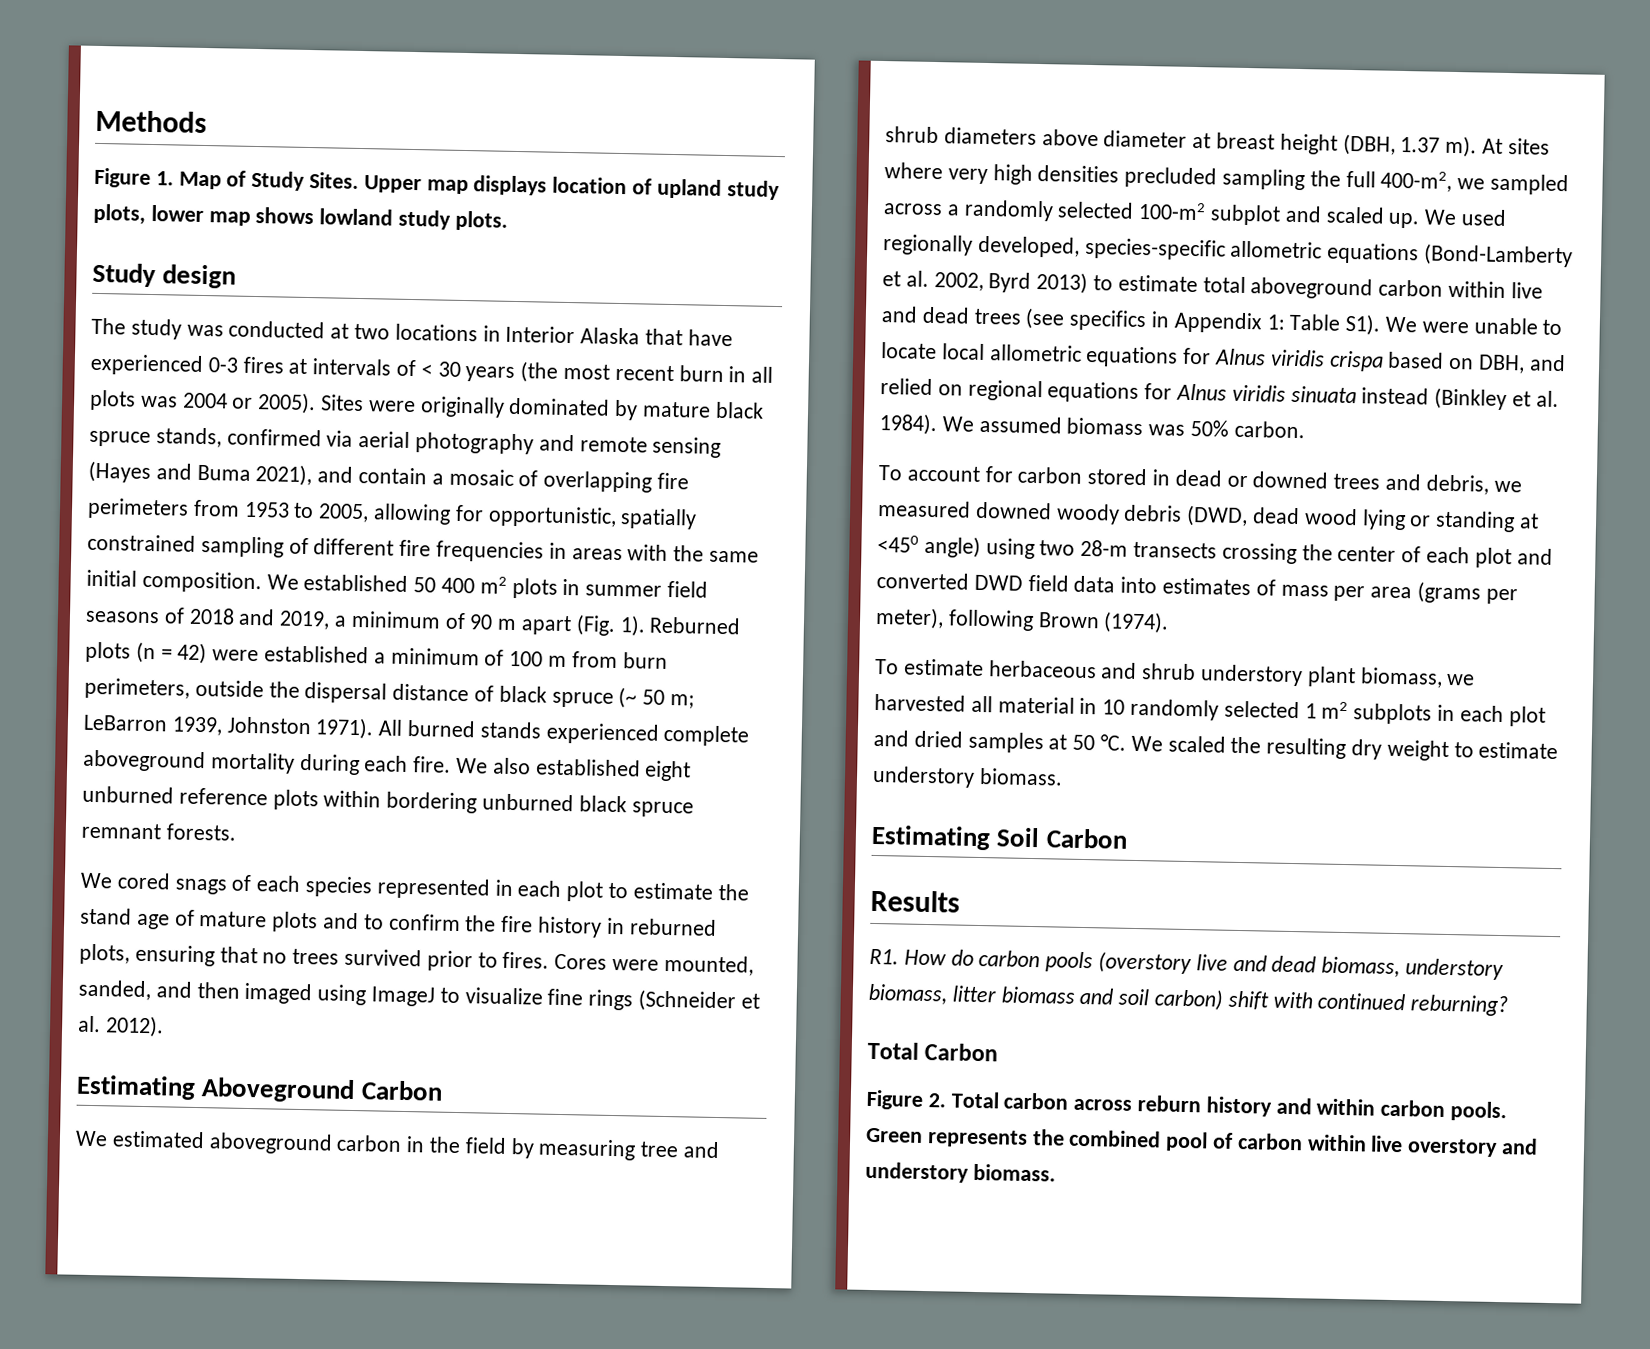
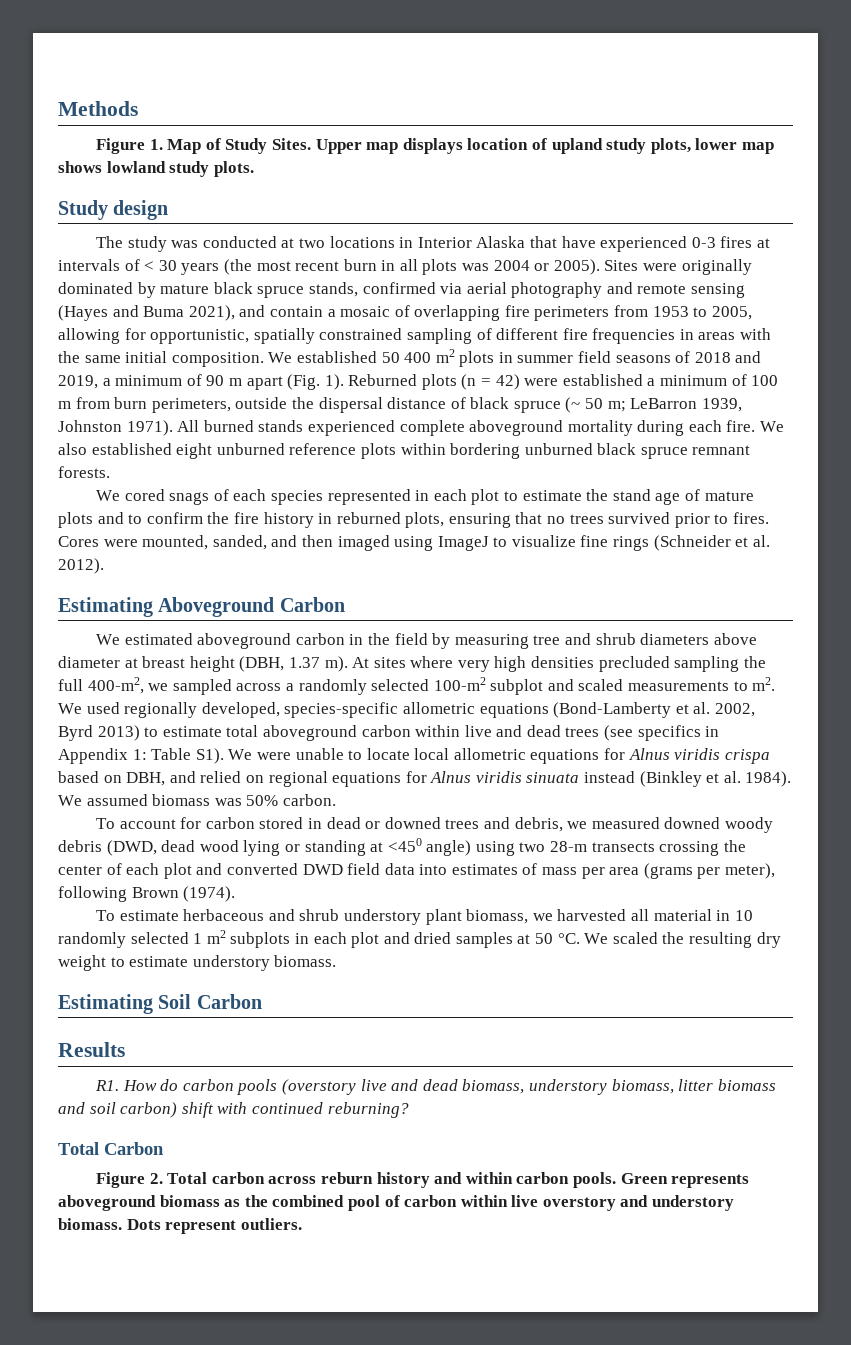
[1388,212,1420,229] up. -> [628,677,776,691] measurements to m2.
(1028, 1138) none -> [58,1195,241,1211] aboveground biomass as
(1056, 1172) none -> [126,1218,302,1234] Dots represent outliers.

